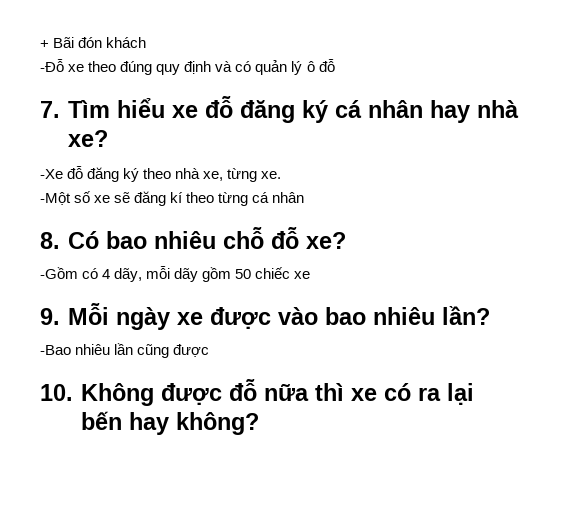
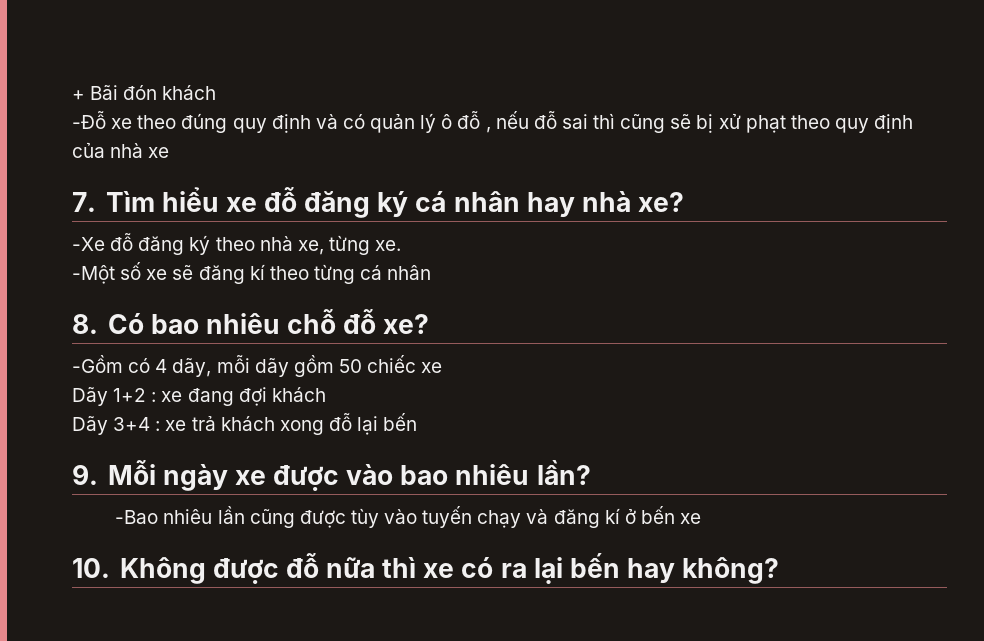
(335, 65) none -> [485,111,914,133] [72,142,170,158] , nếu đỗ sai thì cũng sẽ bị xử phạt theo quy định của nhà xe
(311, 275) none -> [72,387,326,406] [72,413,418,435] // Dãy 1+2 : xe đang đợi khách // Dãy 3+4 : xe trả khách xong đỗ lại bến
(210, 350) none -> [350,506,702,528] tùy vào tuyến chạy và đăng kí ở bến xe

